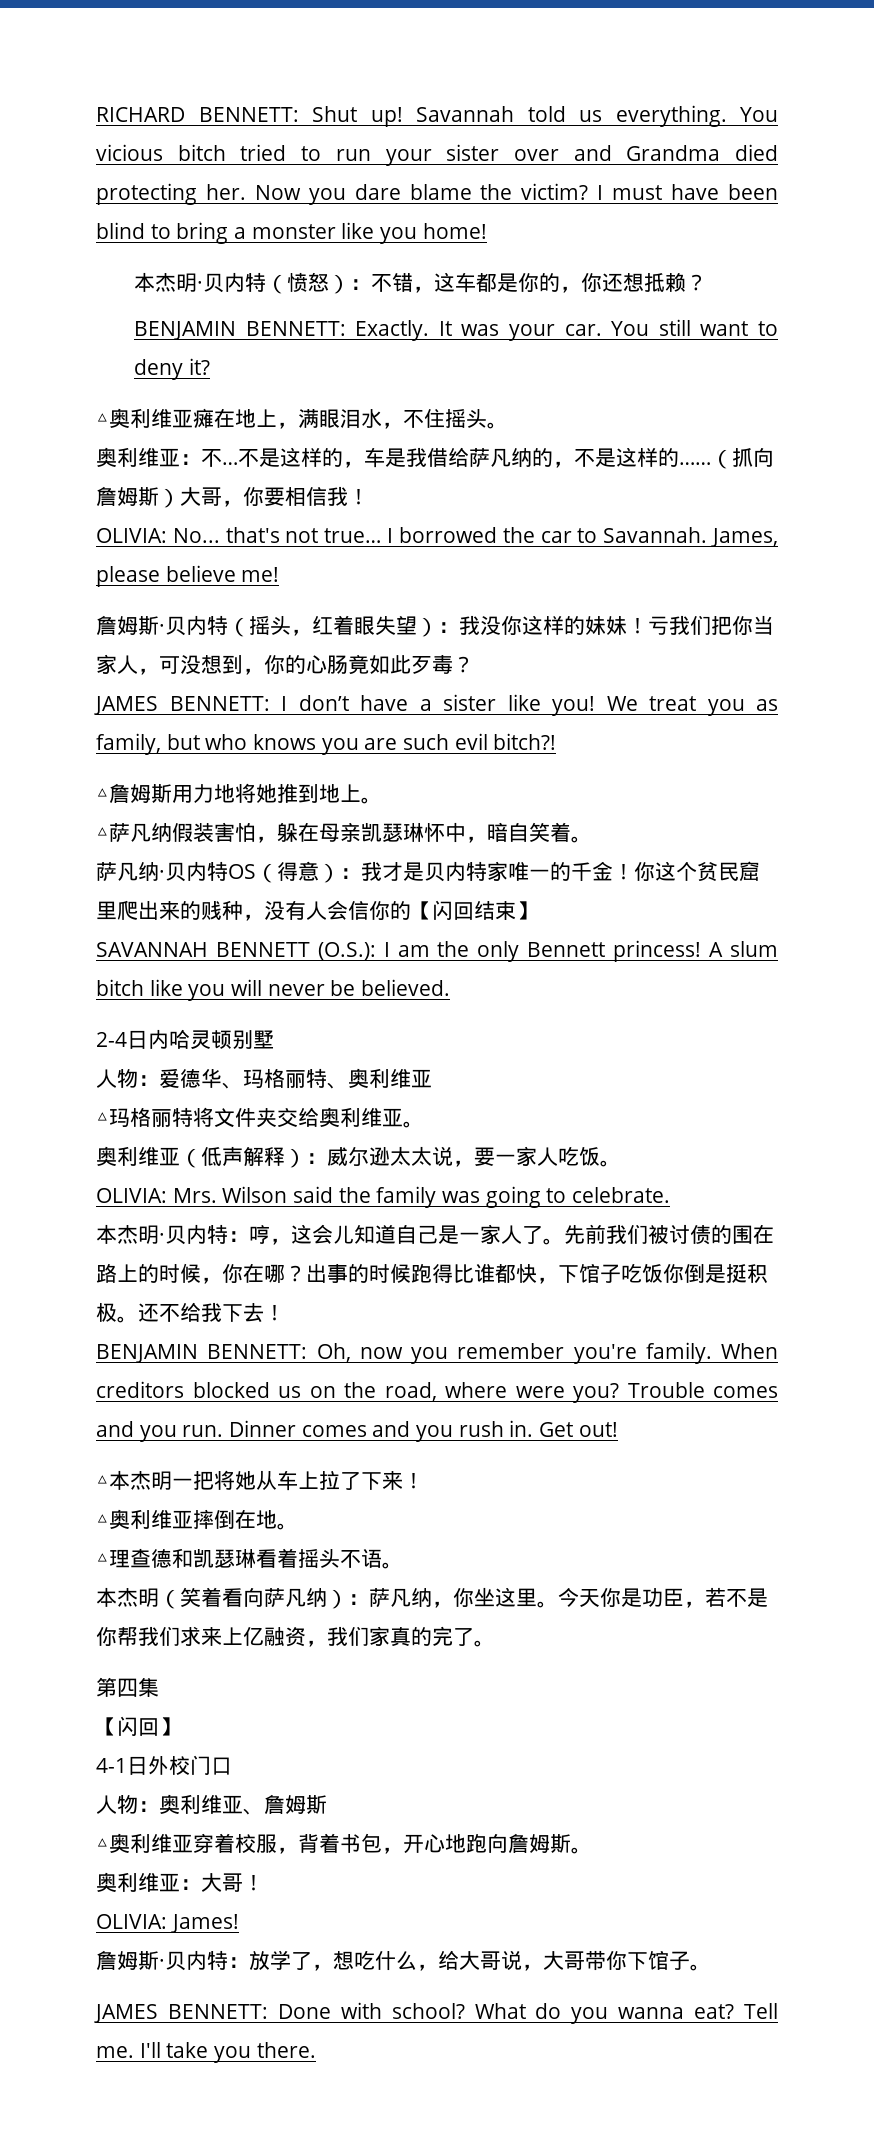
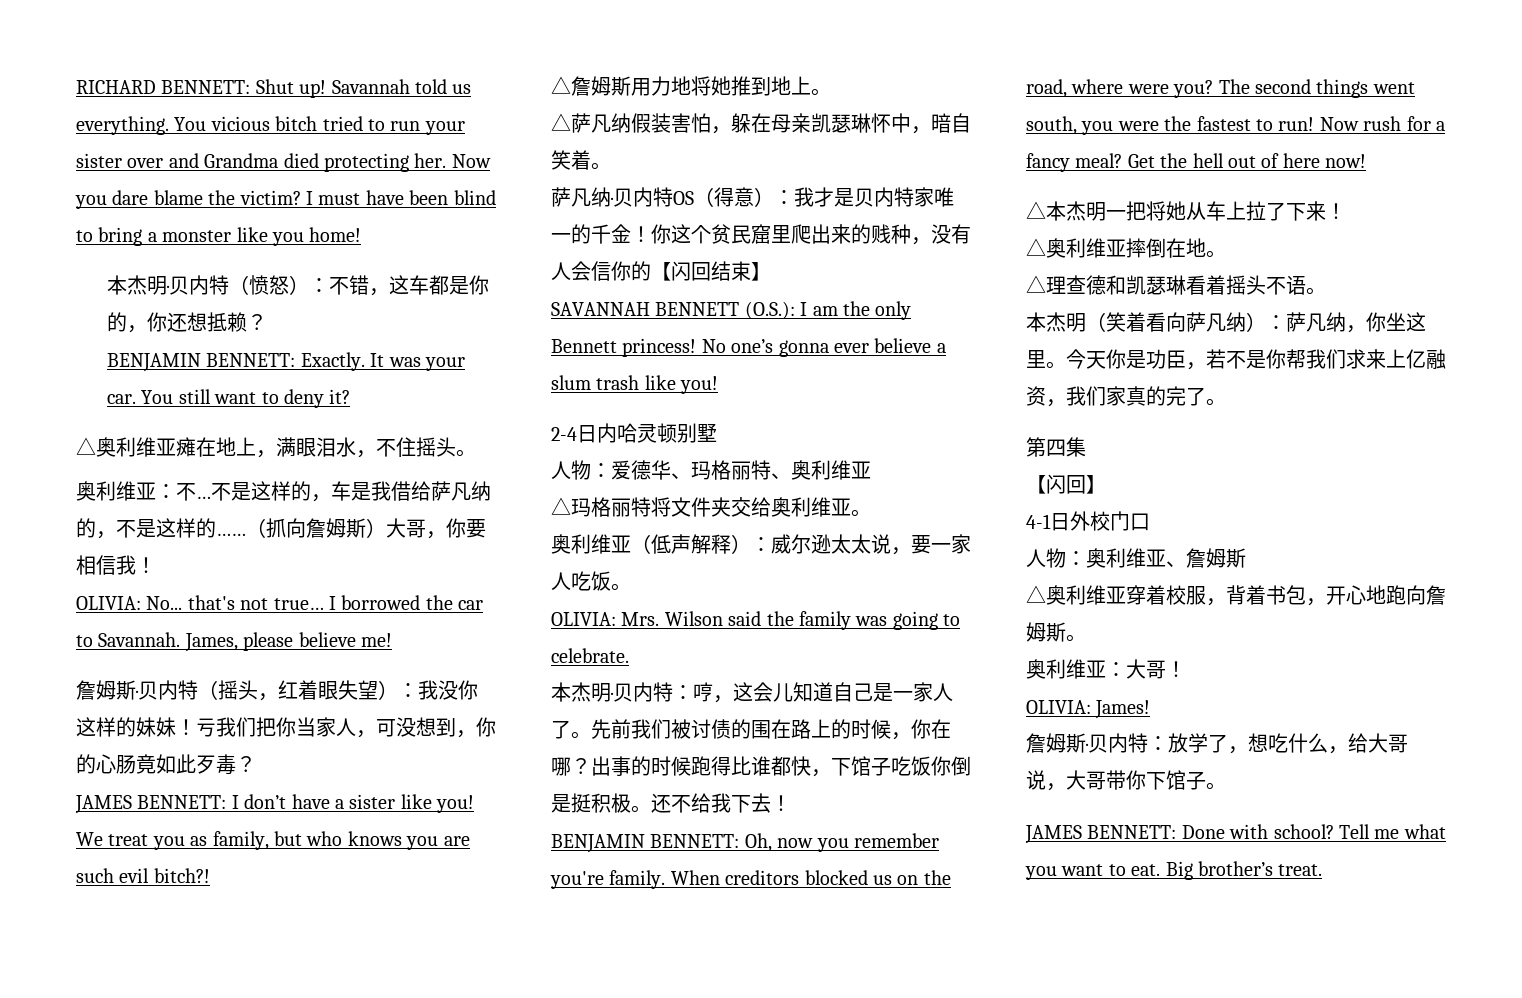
[709,941,779,957] [96,979,451,1001] A slum bitch like you will never be believed. -> [701,338,946,357] [551,375,719,394] No one’s gonna ever believe a slum trash like you!
[627,1382,778,1398] [96,1420,618,1442] Trouble comes and you run. Dinner comes and you rush in. Get out! -> [1218,79,1415,98] [1026,116,1445,135] [1026,153,1367,172] The second things went south, you were the fastest to run! Now rush for a fancy meal? Get the hell out of here now!
[474,2003,779,2024] [96,2042,316,2063] What do you wanna eat? Tell me. I'll take you there. -> [1339,824,1446,839] [1025,861,1323,880] Tell me what you want to eat. Big brother’s treat.

